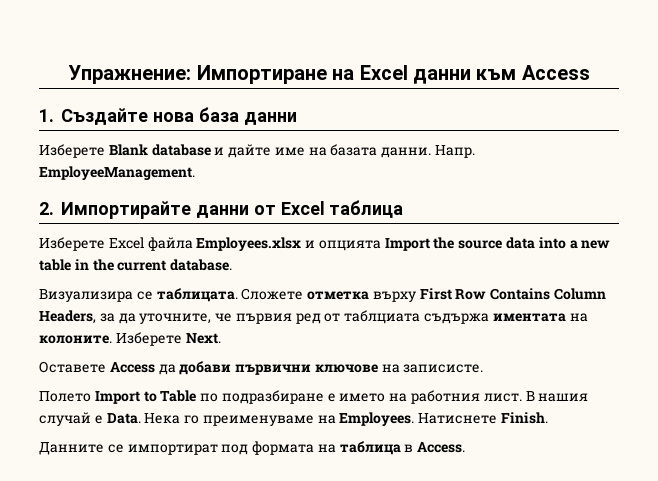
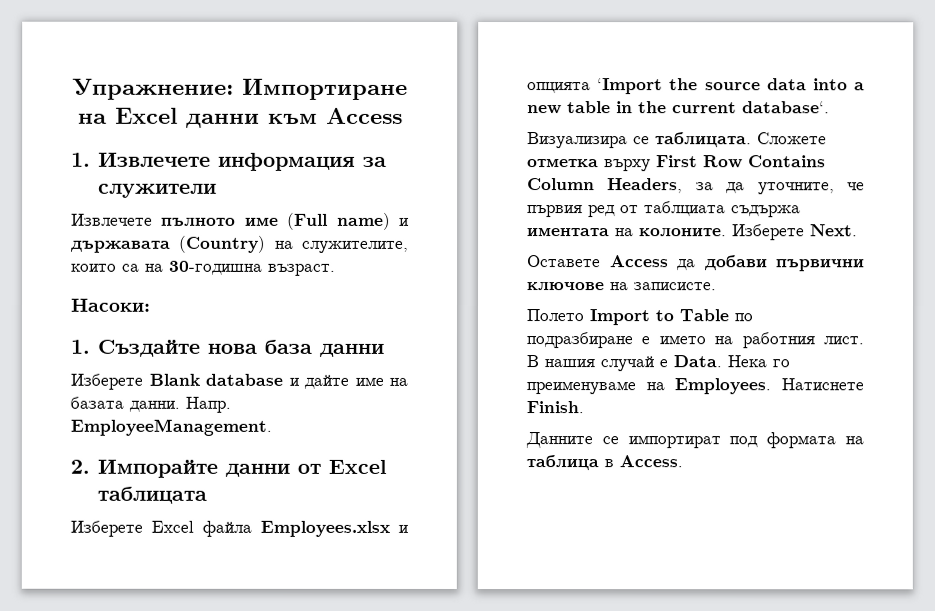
(590, 72) none -> [71,151,388,171] [98,183,218,198] [71,212,409,230] [71,235,409,253] [71,260,336,276] [70,297,151,312] // 1. Извлечете информация за служители // Извлечете пълното име (Full name) и държавата (Country) на служителите, които са на 30-годишна възраст. // Насоки:
[61,201,191,219] Импортирайте -> [97,458,219,478] Импорайте
[329,200,404,218] таблица -> [97,486,208,504] таблицата
[384,238,430,251] Import -> [597,78,664,95] ‘Import
[170,259,233,271] database. -> [742,101,830,114] database‘.

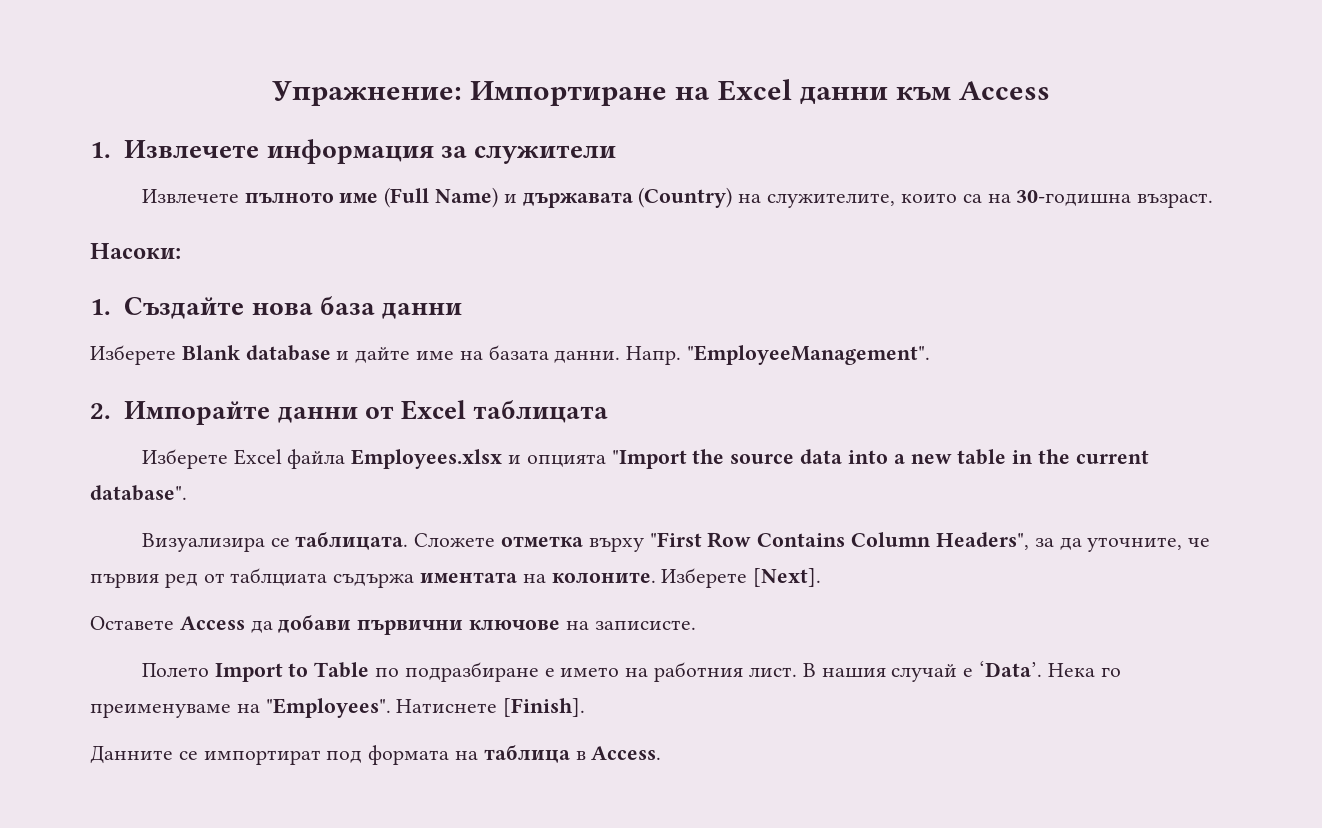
[336,212,391,230] name) -> [435,187,499,208] Name)
[70,418,272,436] EmployeeManagement. -> [687,345,931,365] "EmployeeManagement".
[597,78,664,95] ‘Import -> [611,450,687,469] "Import
[742,101,830,114] database‘. -> [90,485,187,501] database".
[656,155,698,168] First -> [649,532,702,547] "First
[607,178,684,194] Headers, -> [935,532,1029,550] Headers",
[810,224,858,237] Next. -> [753,568,822,587] [Next].
[673,355,722,368] Data. -> [978,661,1042,677] ‘Data’.
[674,378,864,395] [526,401,584,414] Employees. Натиснете Finish. -> [265,698,586,718] "Employees". Натиснете [Finish].

